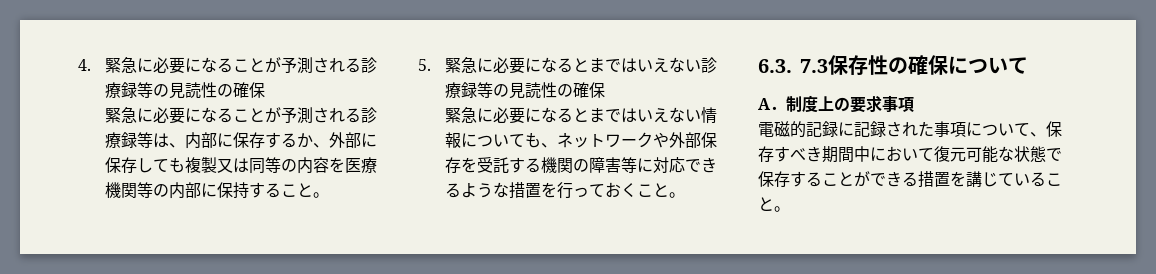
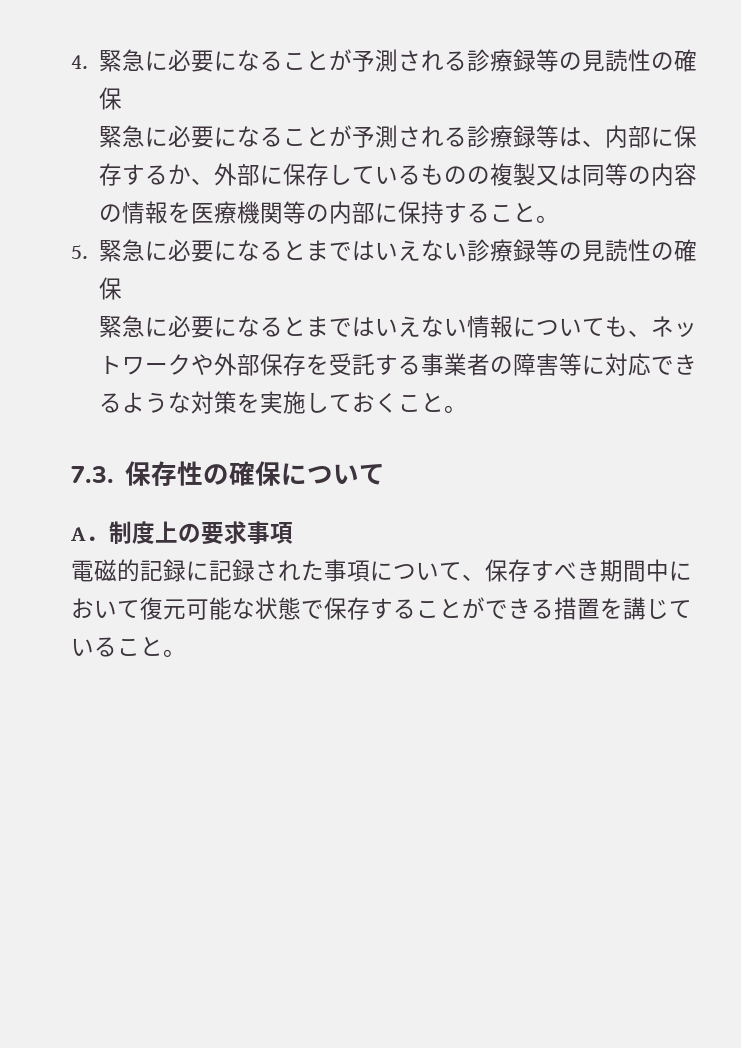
[169,157,186,173] も -> [375,164,491,185] いるものの
(330, 165) none -> [99,201,169,224] の情報
[541,157,574,173] 機関 -> [421,353,491,376] 事業者
[509,182,590,199] 措置を行っ -> [191,391,330,414] 対策を実施し
[758,59,828,73] 6.3. 7.3 -> [71,466,114,483] 7.3.

